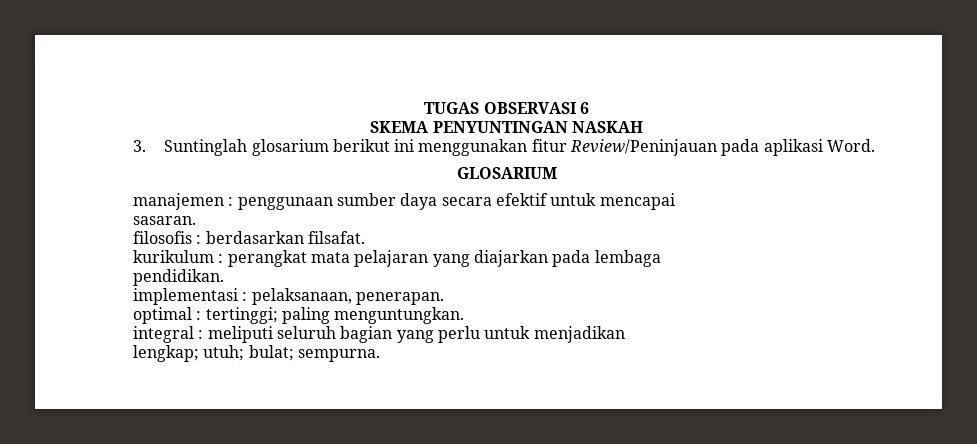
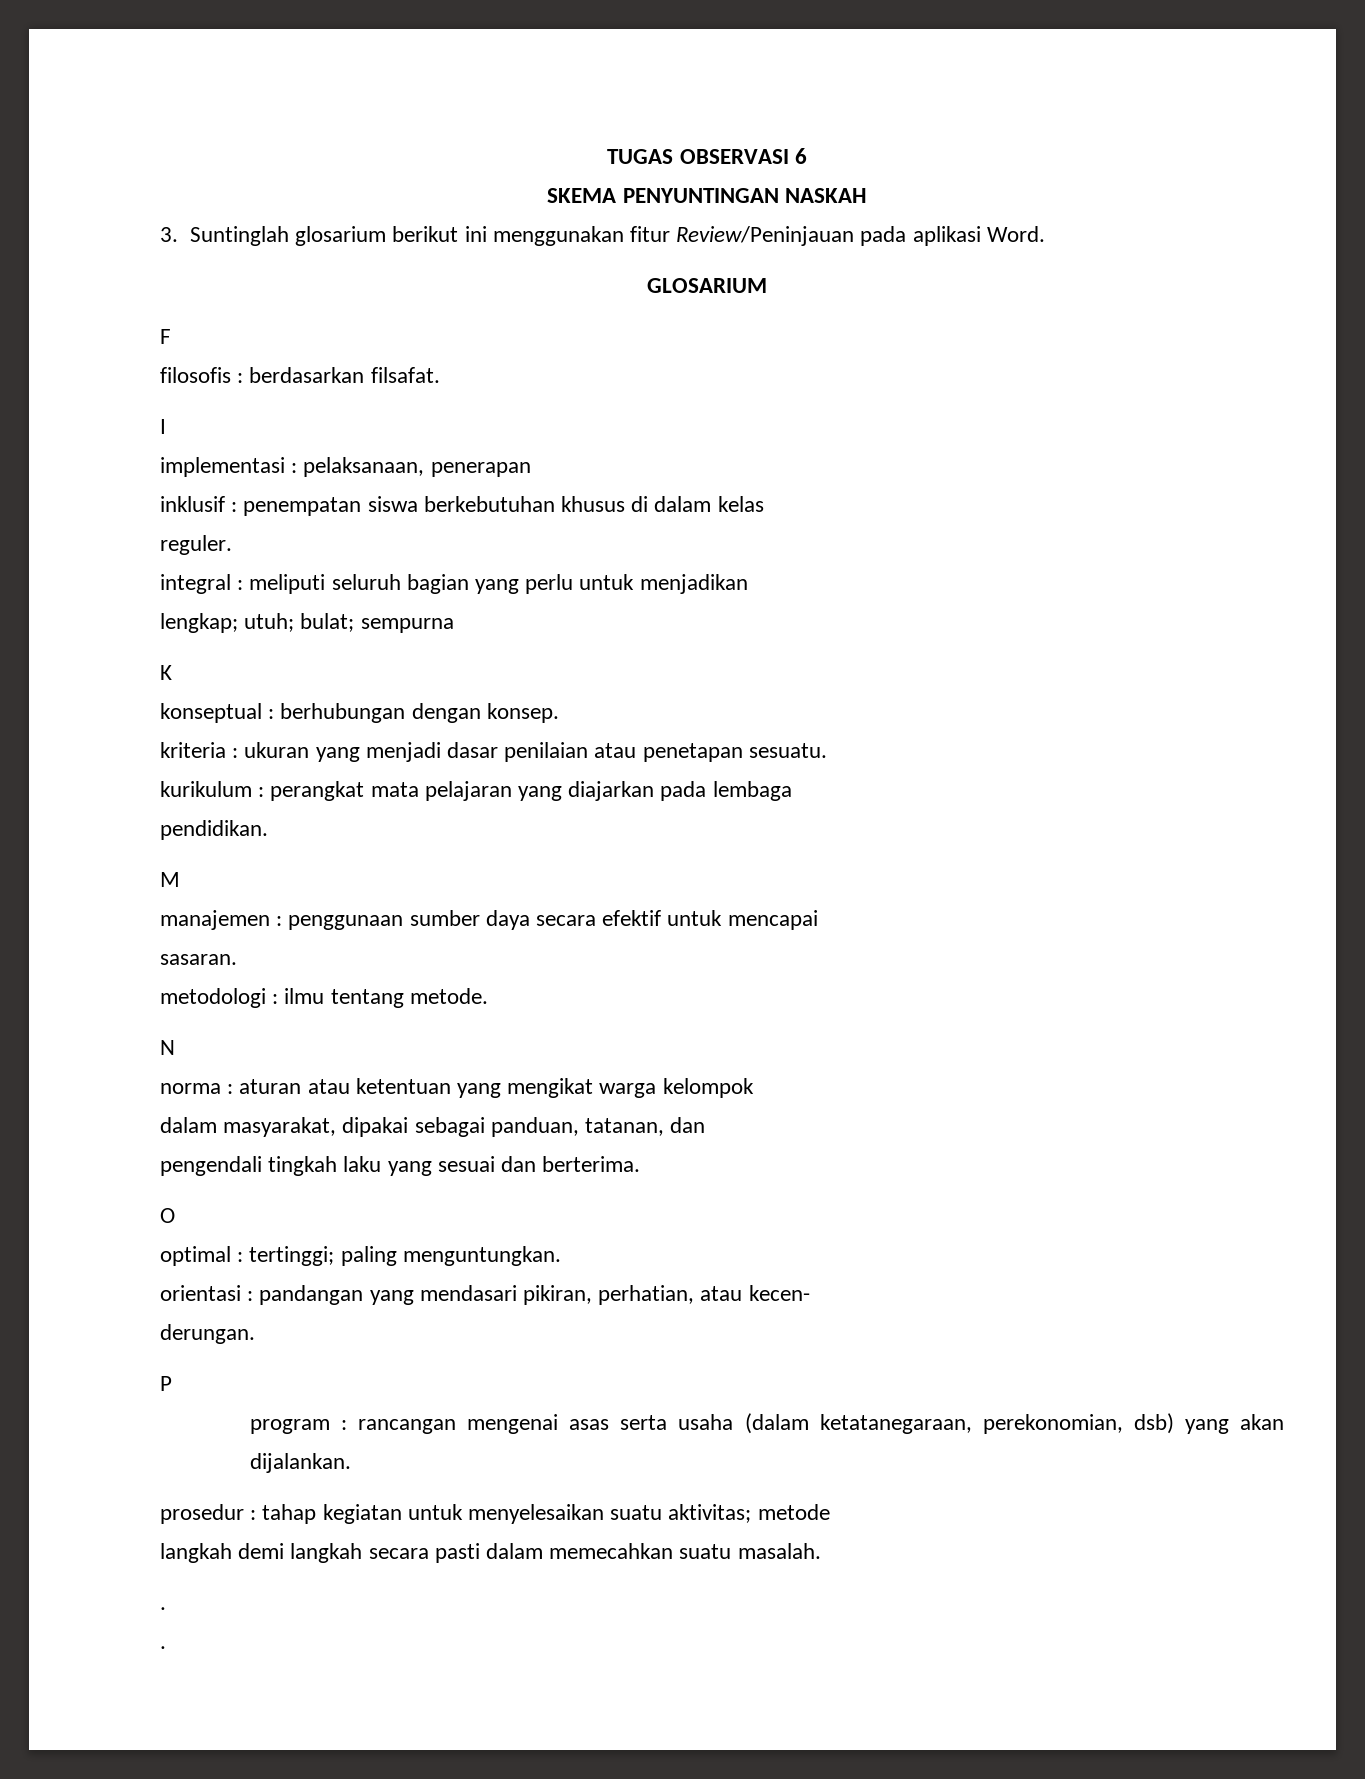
[133,193,675,210] [133,216,197,225] [133,231,366,244] [133,250,661,267] [133,269,225,286] [133,288,445,305] [133,307,465,324] manajemen : penggunaan sumber daya secara efektif untuk mencapai // sasaran. // filosofis : berdasarkan filsafat. // kurikulum : perangkat mata pelajaran yang diajarkan pada lembaga // pendidikan. // implementasi : pelaksanaan, penerapan. // optimal : tertinggi; paling menguntungkan. -> [159,329,171,344] [159,367,440,383] [159,419,166,434] [159,457,531,477] [159,496,764,516] [159,535,232,555] F // filosofis : berdasarkan filsafat. // I // implementasi : pelaksanaan, penerapan // inklusif : penempatan siswa berkebutuhan khusus di dalam kelas // reguler.
[298,349,381,362] sempurna. -> [360,618,454,633] [159,665,172,680] [159,703,559,723] [159,742,827,762] [159,781,792,801] [159,820,268,840] [159,872,180,887] [159,910,818,930] [159,954,237,965] [159,988,488,1008] [159,1040,175,1055] [159,1078,754,1098] [159,1117,706,1137] [159,1156,641,1176] [159,1208,175,1223] [159,1246,561,1266] [159,1285,810,1305] [159,1324,255,1344] [159,1376,172,1391] [249,1413,1285,1434] [249,1453,351,1473] [159,1504,830,1524] [159,1543,821,1563] [159,1607,166,1610] [159,1646,166,1649] sempurna // K // konseptual : berhubungan dengan konsep. // kriteria : ukuran yang menjadi dasar penilaian atau penetapan sesuatu. // kurikulum : perangkat mata pelajaran yang diajarkan pada lembaga // pendidikan. // M // manajemen : penggunaan sumber daya secara efektif untuk mencapai // sasaran. // metodologi : ilmu tentang metode. // N // norma : aturan atau ketentuan yang mengikat warga kelompok // dalam masyarakat, dipakai sebagai panduan, tatanan, dan // pengendali tingkah laku yang sesuai dan berterima. // O // optimal : tertinggi; paling menguntungkan. // orientasi : pandangan yang mendasari pikiran, perhatian, atau kecen- // derungan. // P // program : rancangan mengenai asas serta usaha (dalam ketatanegaraan, perekonomian, dsb) yang akan dijalankan. // prosedur : tahap kegiatan untuk menyelesaikan suatu aktivitas; metode // langkah demi langkah secara pasti dalam memecahkan suatu masalah. // . // .

